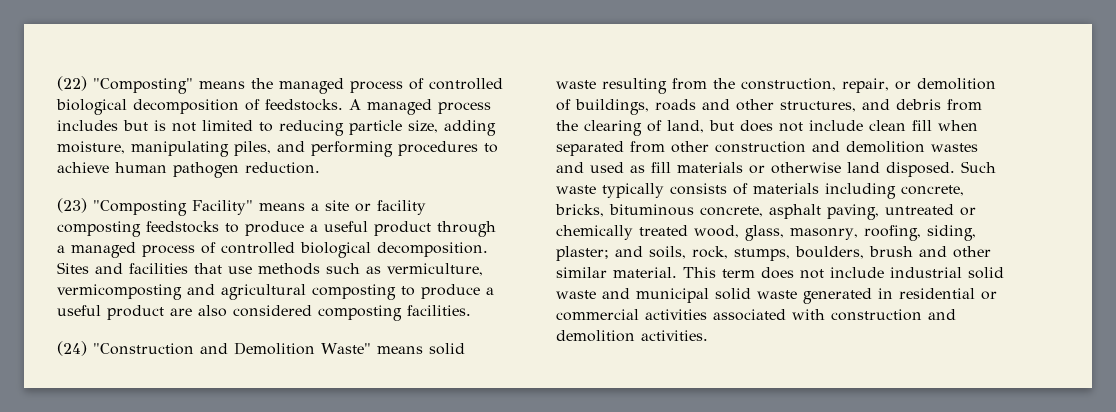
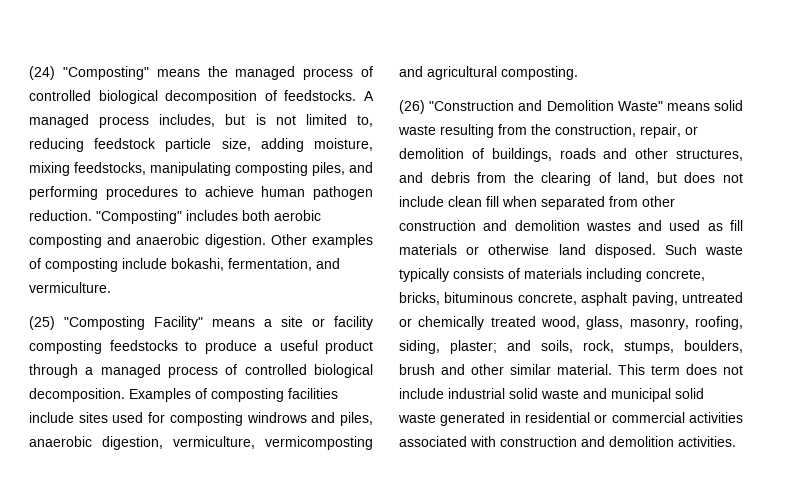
[57,76,87,91] (22) -> [29,66,55,80] (24)
[57,120,118,131] includes -> [159,114,216,127] includes,
[259,120,344,136] to reducing -> [357,115,373,127] [29,138,157,152] to, reducing feedstock
[131,141,229,157] manipulating -> [29,162,308,176] mixing feedstocks, manipulating composting
[57,198,87,213] // (23) -> [96,210,321,224] [29,234,373,248] [29,258,340,272] [29,282,111,293] [29,316,55,330] "Composting" includes both aerobic composting and anaerobic digestion. Other examples of composting include bokashi, fermentation, and vermiculture. // (25)
[57,262,483,276] [57,284,494,300] [57,305,471,321] [57,341,87,356] Sites and facilities that use methods such as vermiculture, vermicomposting and agricultural composting to produce a useful product are also considered composting facilities. // (24) -> [129,388,338,402] [29,412,373,426] [29,436,373,450] [399,66,578,80] [399,100,425,114] Examples of composting facilities include sites used for composting windrows and piles, anaerobic digestion, vermiculture, vermicomposting and agricultural composting. // (26)

